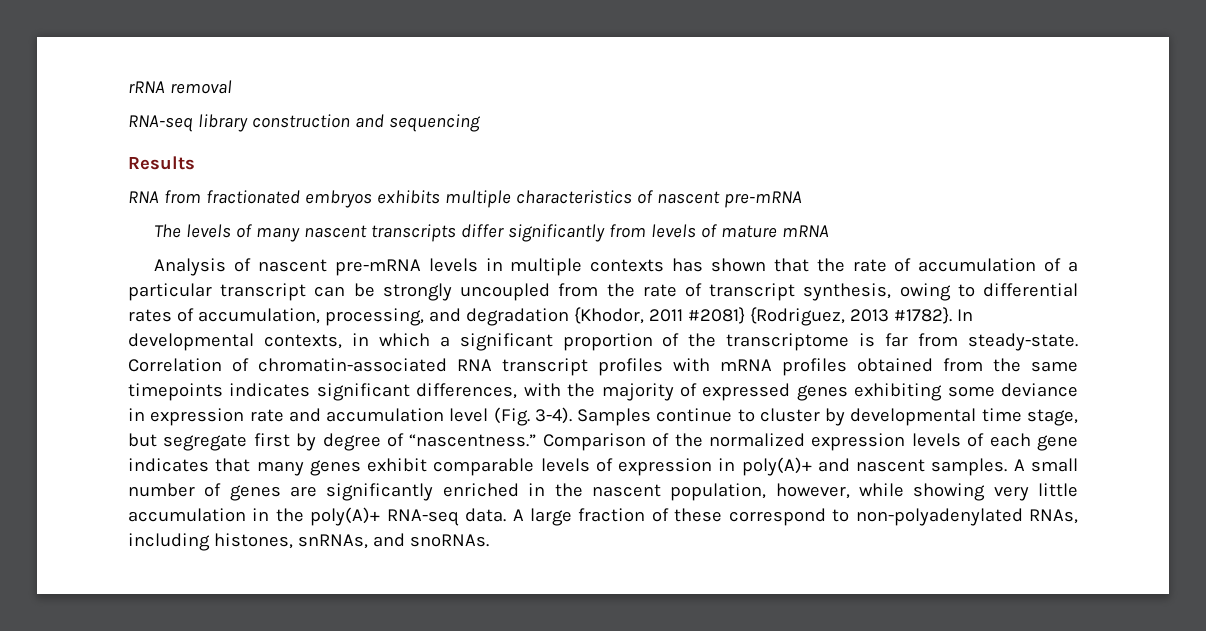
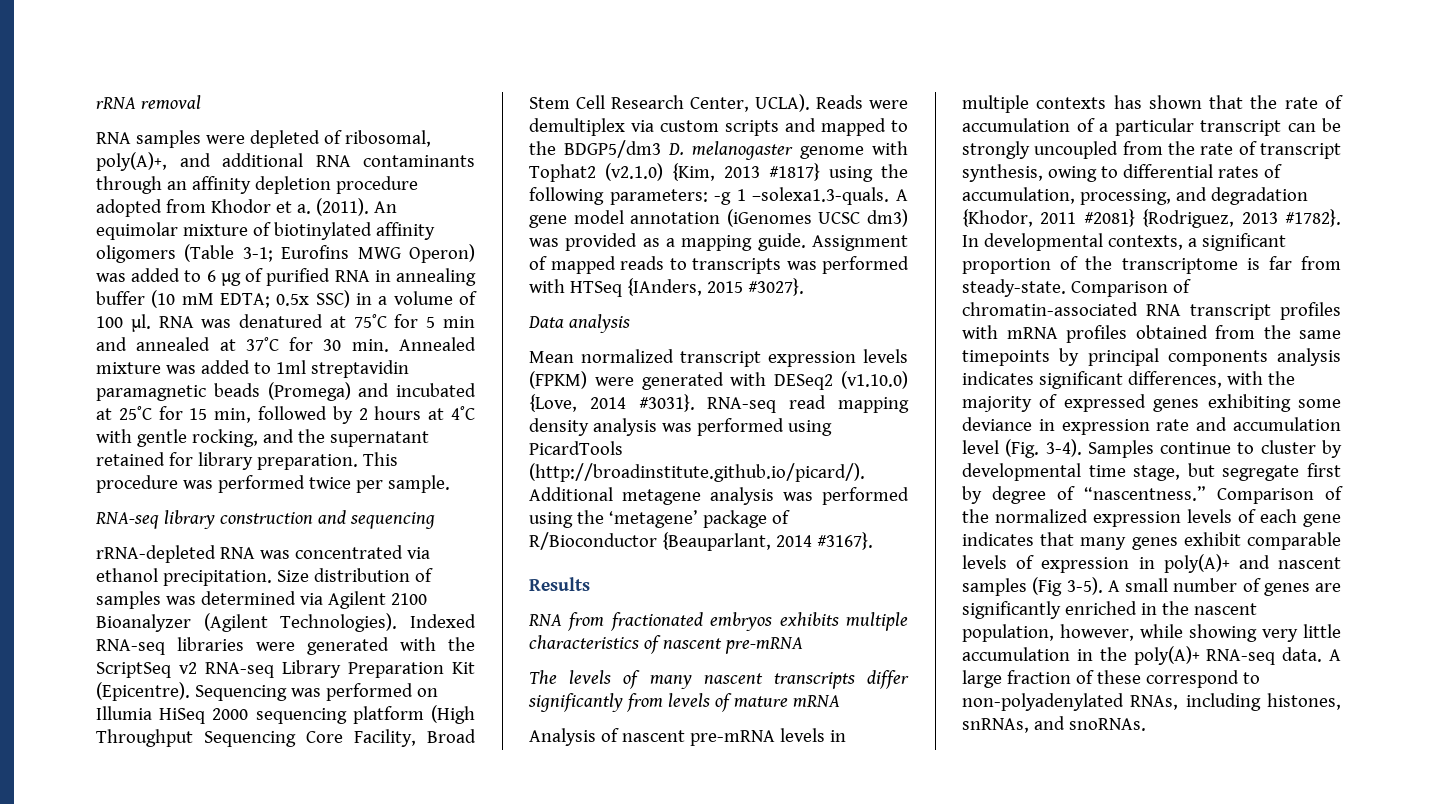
(232, 87) none -> [96,130,431,148] [96,152,475,171] [96,176,418,194] [96,198,397,217] [96,222,435,240] [96,244,475,263] [96,268,477,286] [96,290,477,308] [96,314,475,332] [96,337,476,352] [96,360,409,378] [96,382,476,401] [96,406,476,424] [96,429,429,447] [96,452,398,470] [96,475,450,493] // RNA samples were depleted of ribosomal, poly(A)+, and additional RNA contaminants through an affinity depletion procedure adopted from Khodor et a. (2011). An equimolar mixture of biotinylated affinity oligomers (Table 3-1; Eurofins MWG Operon) was added to 6 µg of purified RNA in annealing buffer (10 mM EDTA; 0.5x SSC) in a volume of 100 µl. RNA was denatured at 75˚C for 5 min and annealed at 37˚C for 30 min. Annealed mixture was added to 1ml streptavidin paramagnetic beads (Promega) and incubated at 25˚C for 15 min, followed by 2 hours at 4˚C with gentle rocking, and the supernatant retained for library preparation. This procedure was performed twice per sample.
(480, 123) none -> [96,545,430,563] [96,568,433,586] [96,591,427,609] [96,613,476,632] [96,637,475,655] [96,660,475,678] [96,682,438,701] [96,705,475,724] [96,729,476,747] [529,94,908,112] [529,118,908,136] [529,140,908,160] [529,163,908,182] [529,187,908,205] [529,209,908,228] [529,233,908,251] [529,256,909,274] [529,278,804,297] [528,314,630,333] [529,349,908,367] [529,371,908,390] [529,394,909,413] [529,418,832,436] [529,441,623,455] [529,463,865,482] [529,487,909,505] [529,510,790,528] [529,532,873,551] // rRNA-depleted RNA was concentrated via ethanol precipitation. Size distribution of samples was determined via Agilent 2100 Bioanalyzer (Agilent Technologies). Indexed RNA-seq libraries were generated with the ScriptSeq v2 RNA-seq Library Preparation Kit (Epicentre). Sequencing was performed on Illumia HiSeq 2000 sequencing platform (High Throughput Sequencing Core Facility, Broad Stem Cell Research Center, UCLA). Reads were demultiplex via custom scripts and mapped to the BDGP5/dm3 D. melanogaster genome with Tophat2 (v2.1.0) {Kim, 2013 #1817} using the following parameters: -g 1 –solexa1.3-quals. A gene model annotation (iGenomes UCSC dm3) was provided as a mapping guide. Assignment of mapped reads to transcripts was performed with HTSeq {IAnders, 2015 #3027}. // Data analysis // Mean normalized transcript expression levels (FPKM) were generated with DESeq2 (v1.10.0) {Love, 2014 #3031}. RNA-seq read mapping density analysis was performed using PicardTools (http://broadinstitute.github.io/picard/). Additional metagene analysis was performed using the ‘metagene’ package of R/Bioconductor {Beauparlant, 2014 #3167}.
[351,333,430,347] in which -> (1183, 242) none
[128,358,222,372] Correlation -> [1070,281,1168,297] Comparison
(223, 392) none -> [1059,348,1341,366] by principal components analysis
[931,458,1008,476] samples. -> [962,577,1103,596] samples (Fig 3-5).

